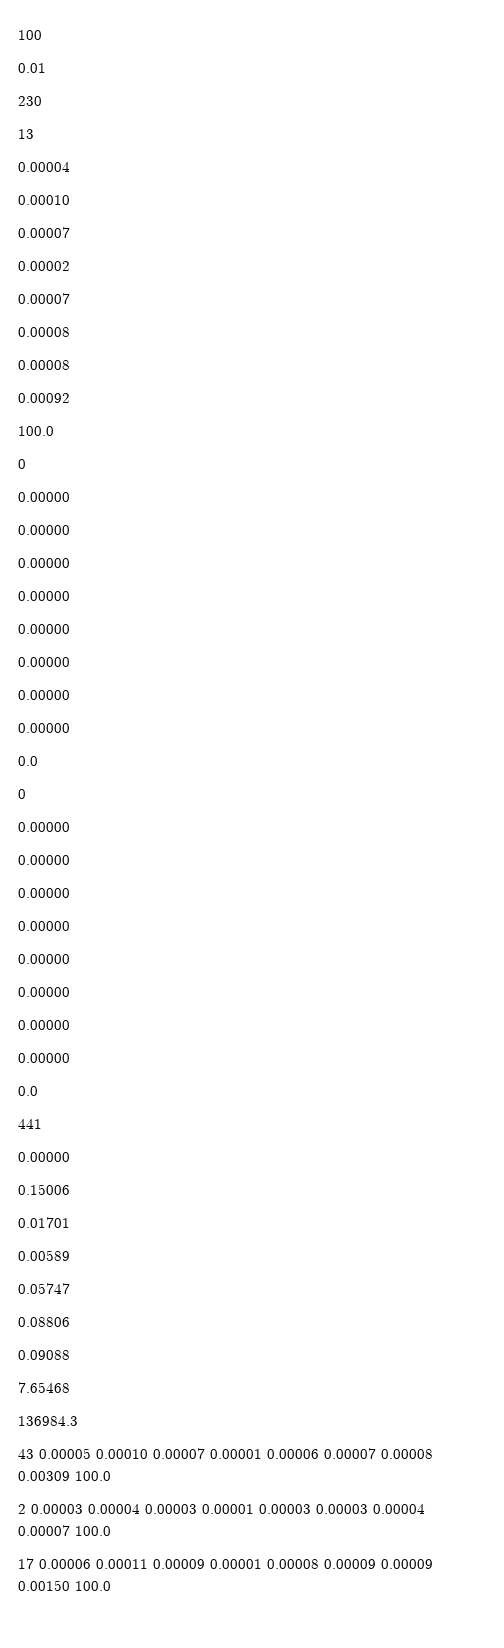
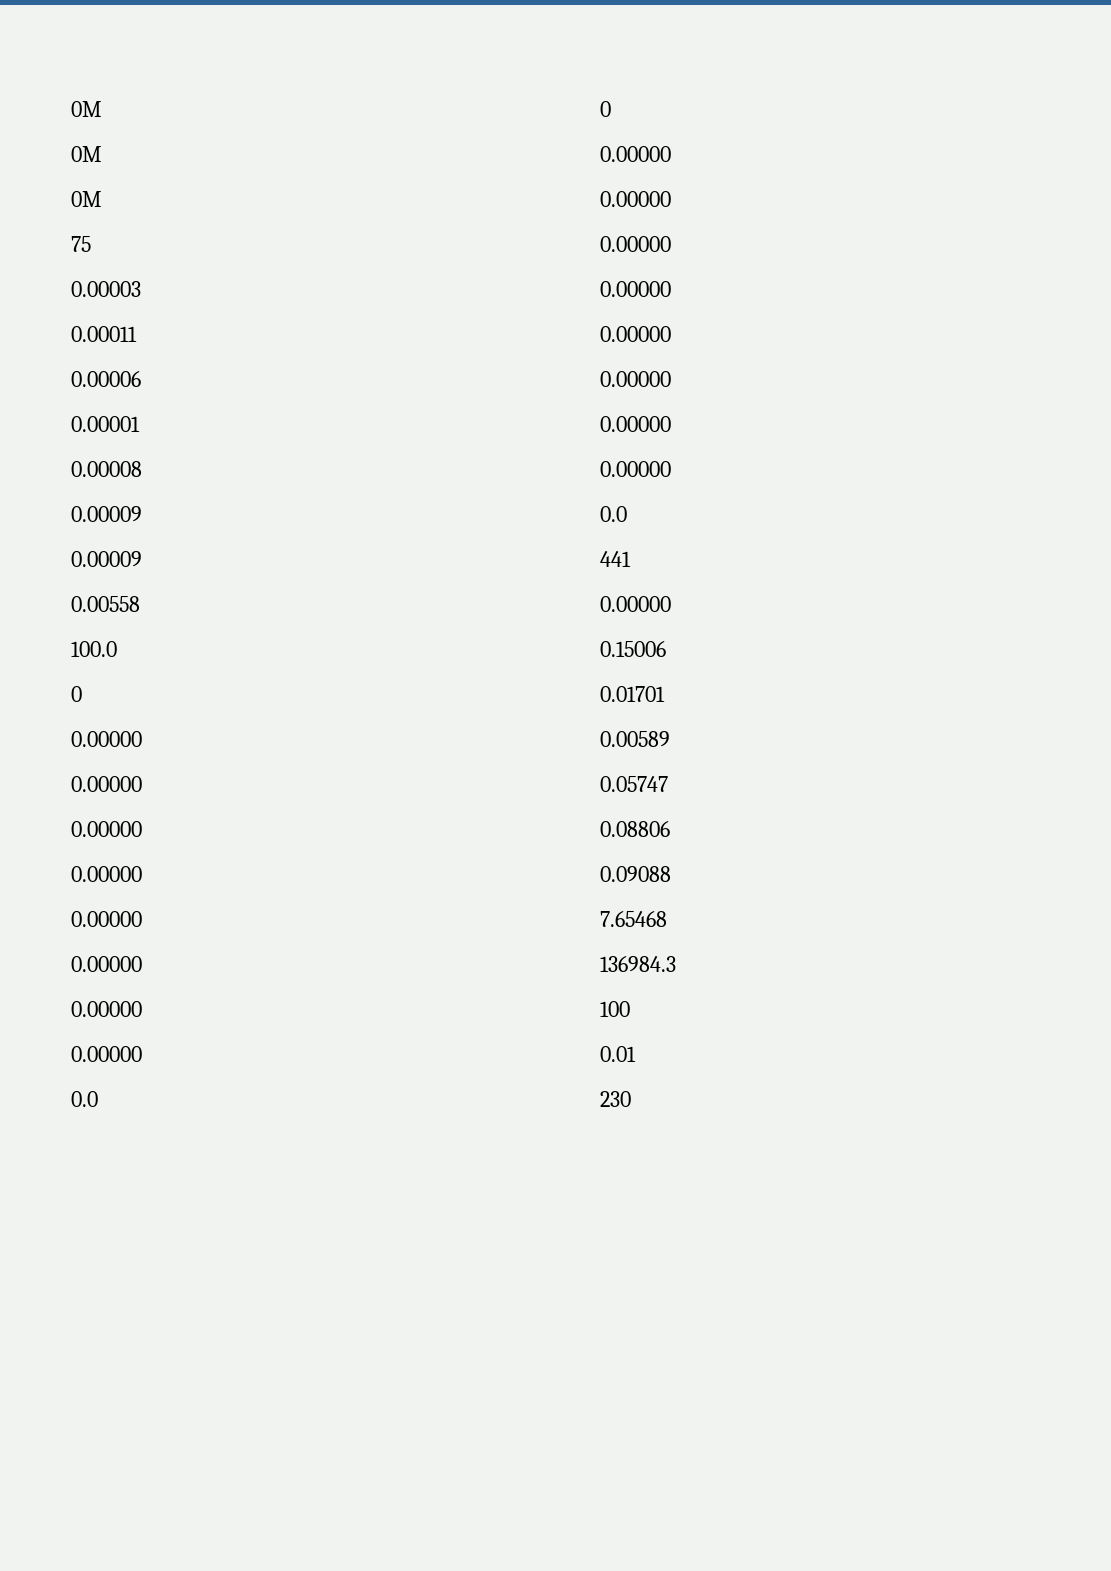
[18,30,42,40] [18,63,46,73] [18,96,42,106] [18,129,34,139] [18,162,70,172] [18,195,70,205] [18,227,70,238] [18,261,70,271] [18,293,70,304] [18,327,70,337] [18,360,70,370] [18,393,70,403] 100 // 0.01 // 230 // 13 // 0.00004 // 0.00010 // 0.00007 // 0.00002 // 0.00007 // 0.00008 // 0.00008 // 0.00092 -> [71,101,102,117] [71,146,102,162] [71,191,102,207] [71,236,91,252] [71,281,141,297] [71,326,137,342] [71,371,141,387] [71,416,140,432] [71,461,142,477] [71,506,142,522] [71,551,142,567] [71,596,140,612] 0M // 0M // 0M // 75 // 0.00003 // 0.00011 // 0.00006 // 0.00001 // 0.00008 // 0.00009 // 0.00009 // 0.00558
[18,1448,433,1459] [18,1471,111,1481] [18,1504,425,1514] [18,1525,111,1536] [18,1558,433,1569] [18,1580,111,1591] 43 0.00005 0.00010 0.00007 0.00001 0.00006 0.00007 0.00008 0.00309 100.0 // 2 0.00003 0.00004 0.00003 0.00001 0.00003 0.00003 0.00004 0.00007 100.0 // 17 0.00006 0.00011 0.00009 0.00001 0.00008 0.00009 0.00009 0.00150 100.0 -> [600,1001,630,1017] [600,1046,636,1062] [600,1091,631,1107] 100 // 0.01 // 230

